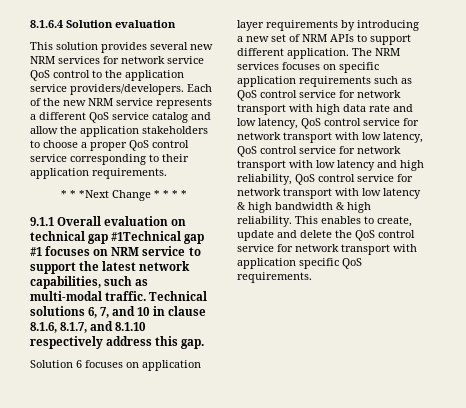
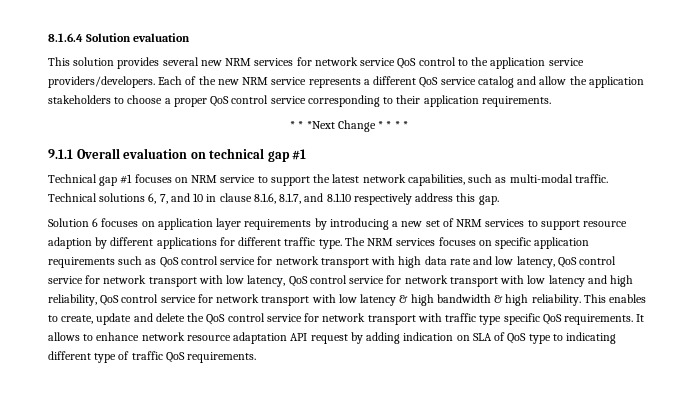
[111,231,182,241] #1Technical -> [292,149,307,160] [48,174,97,183] #1 // Technical
[330,34,411,45] [237,48,349,59] APIs to support different application. -> [485,219,628,230] [48,237,342,249] services to support resource adaption by different applications for different traffic type.
[237,258,296,269] application -> [445,313,502,325] traffic type
(312, 277) none -> [636,314,645,322] [48,332,617,344] [48,351,257,363] It allows to enhance network resource adaptation API request by adding indication on SLA of QoS type to indicating different type of traffic QoS requirements.

